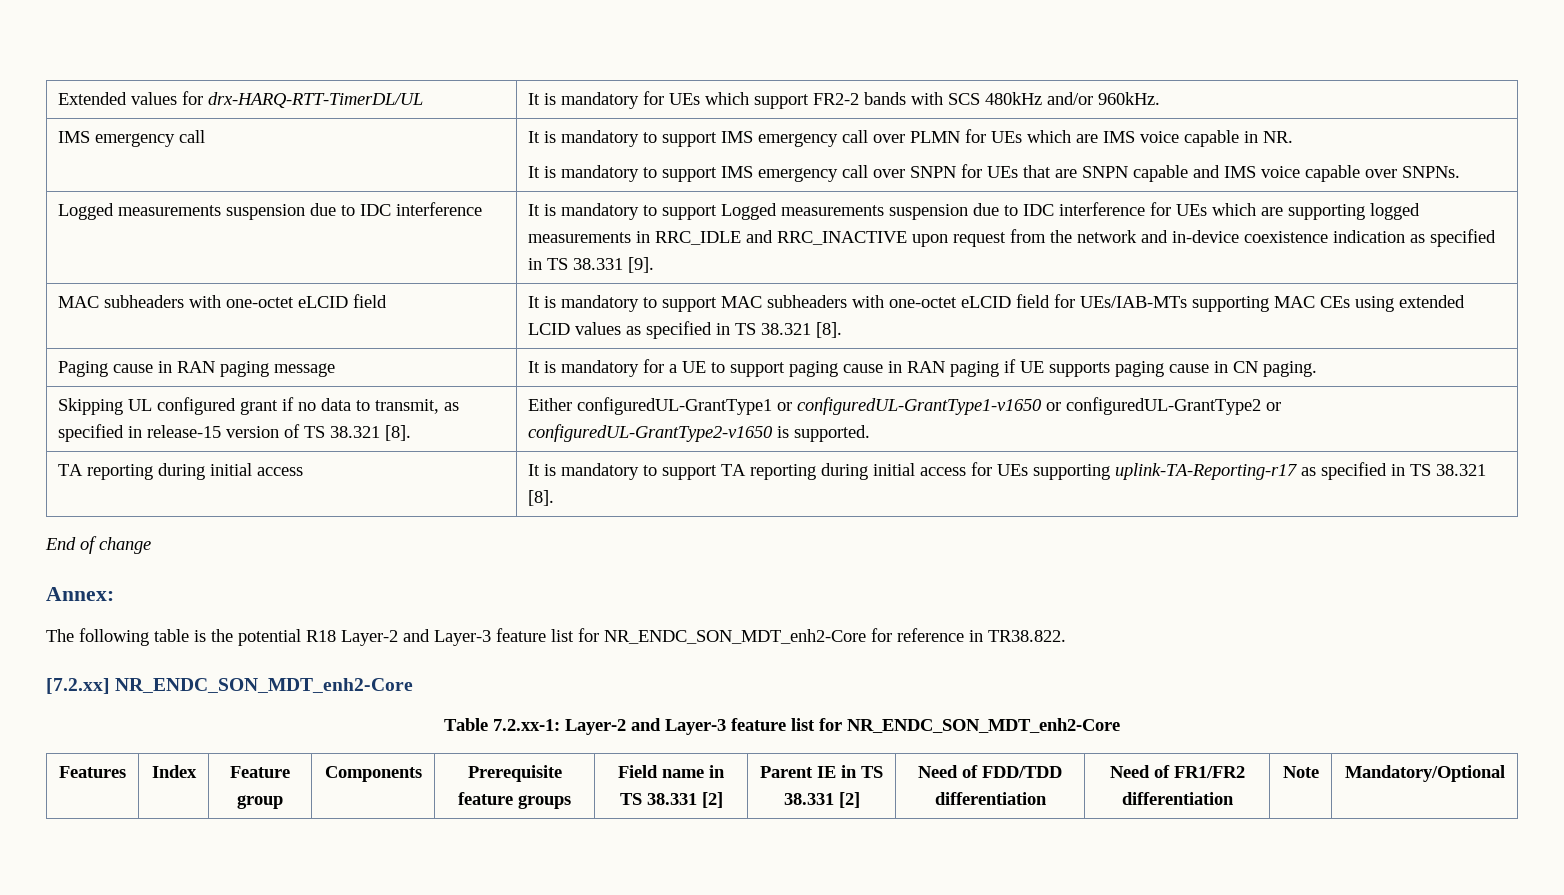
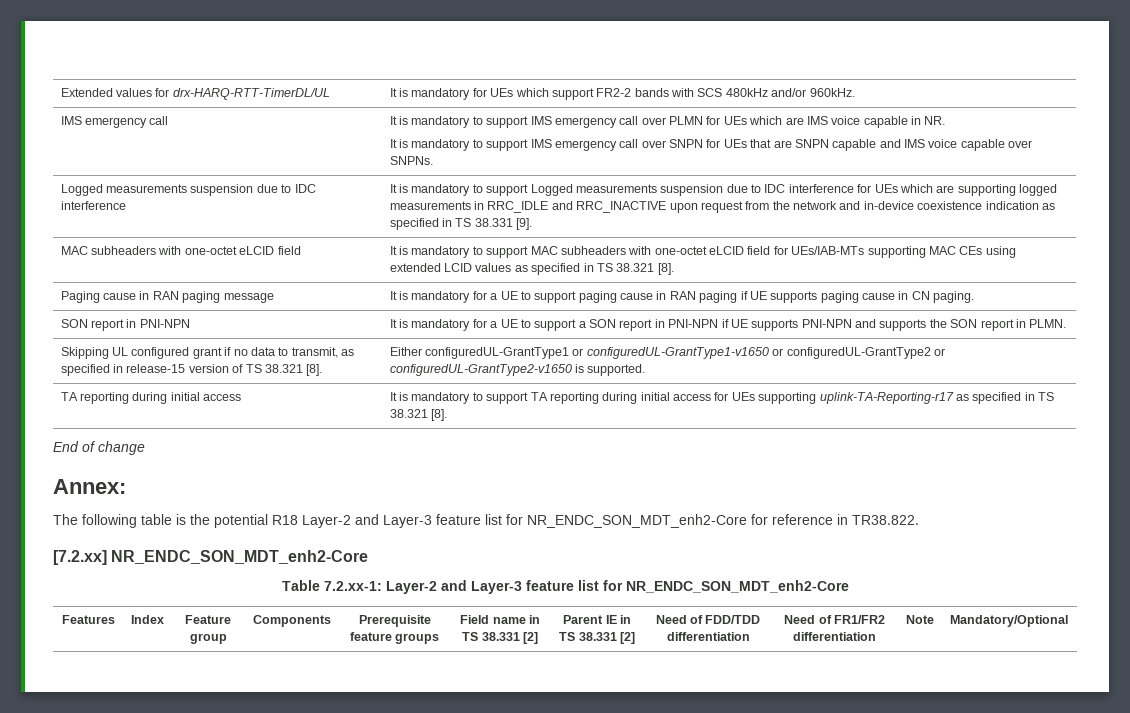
(1318, 369) none -> [60,319,190,331] [389,319,1067,331] // SON report in PNI-NPN | It is mandatory for a UE to support a SON report in PNI-NPN if UE supports PNI-NPN and supports the SON report in PLMN.

